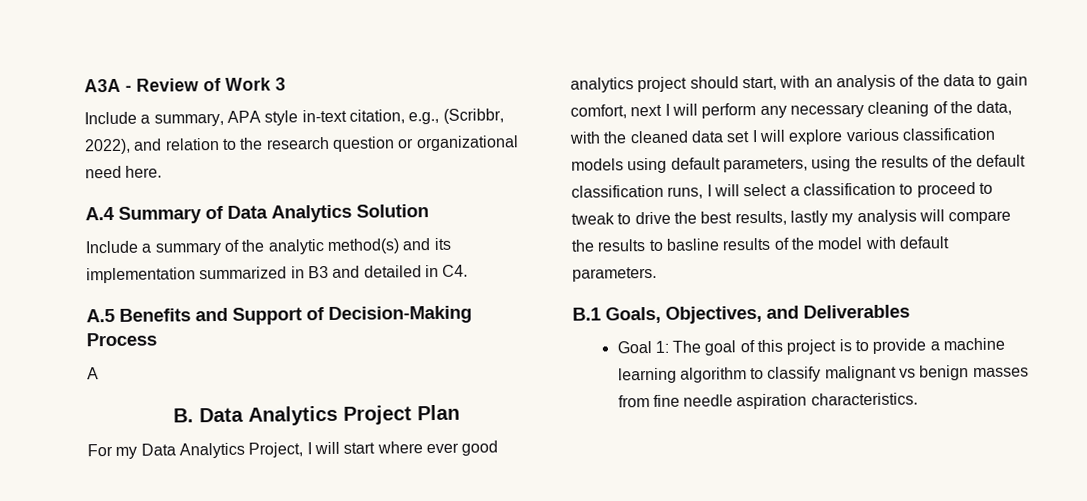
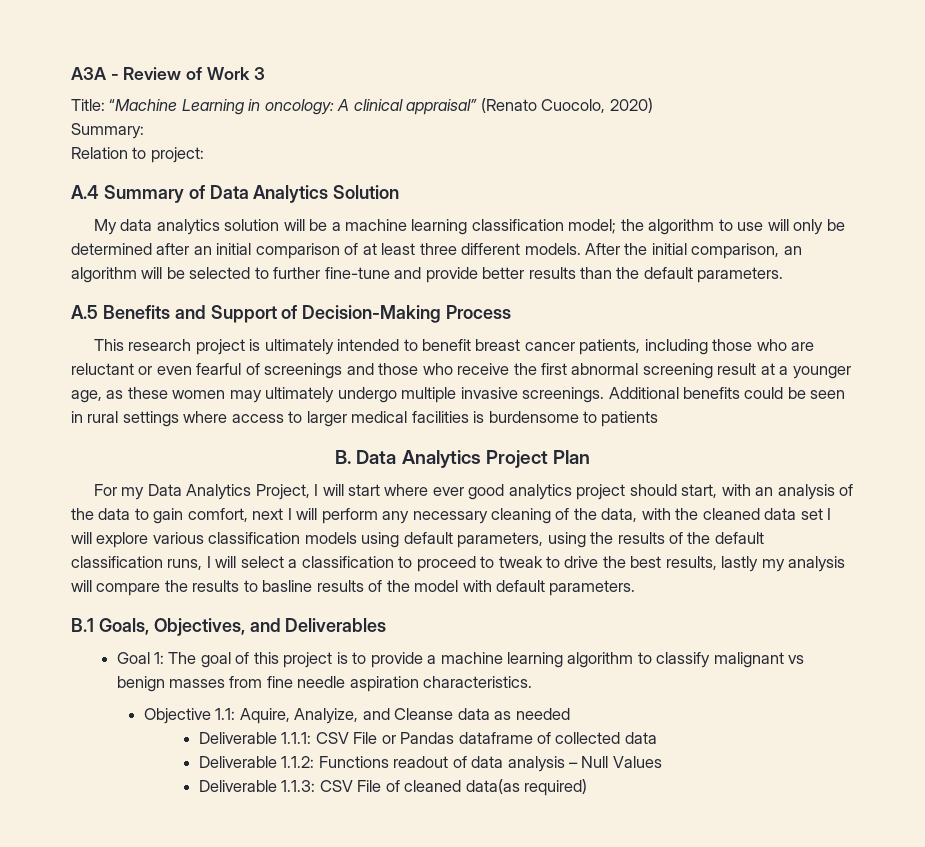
[84,108,504,127] [84,135,519,155] [85,165,163,179] Include a summary, APA style in-text citation, e.g., (Scribbr, 2022), and relation to the research question or organizational need here. -> [71,98,653,115] [71,123,144,139] [71,147,204,163] Title: “Machine Learning in oncology: A clinical appraisal” (Renato Cuocolo, 2020) // Summary: // Relation to project:
[85,237,451,256] [86,264,469,284] Include a summary of the analytic method(s) and its implementation summarized in B3 and detailed in C4. -> [93,219,845,235] [71,243,802,259] [71,267,784,283] My data analytics solution will be a machine learning classification model; the algorithm to use will only be determined after an initial comparison of at least three different models. After the initial comparison, an algorithm will be selected to further fine-tune and provide better results than the default parameters.
[87,367,99,380] A -> [93,339,815,355] [71,363,851,379] [71,387,846,403] [71,411,659,427] This research project is ultimately intended to benefit breast cancer patients, including those who are reluctant or even fearful of screenings and those who receive the first abnormal screening result at a younger age, as these women may ultimately undergo multiple invasive screenings. Additional benefits could be seen in rural settings where access to larger medical facilities is burdensome to patients
(918, 399) none -> [143,708,570,724] [198,732,657,744] [198,756,662,772] [198,779,587,796] // Objective 1.1: Aquire, Analyize, and Cleanse data as needed // Deliverable 1.1.1: CSV File or Pandas dataframe of collected data // Deliverable 1.1.2: Functions readout of data analysis – Null Values // Deliverable 1.1.3: CSV File of cleaned data(as required)

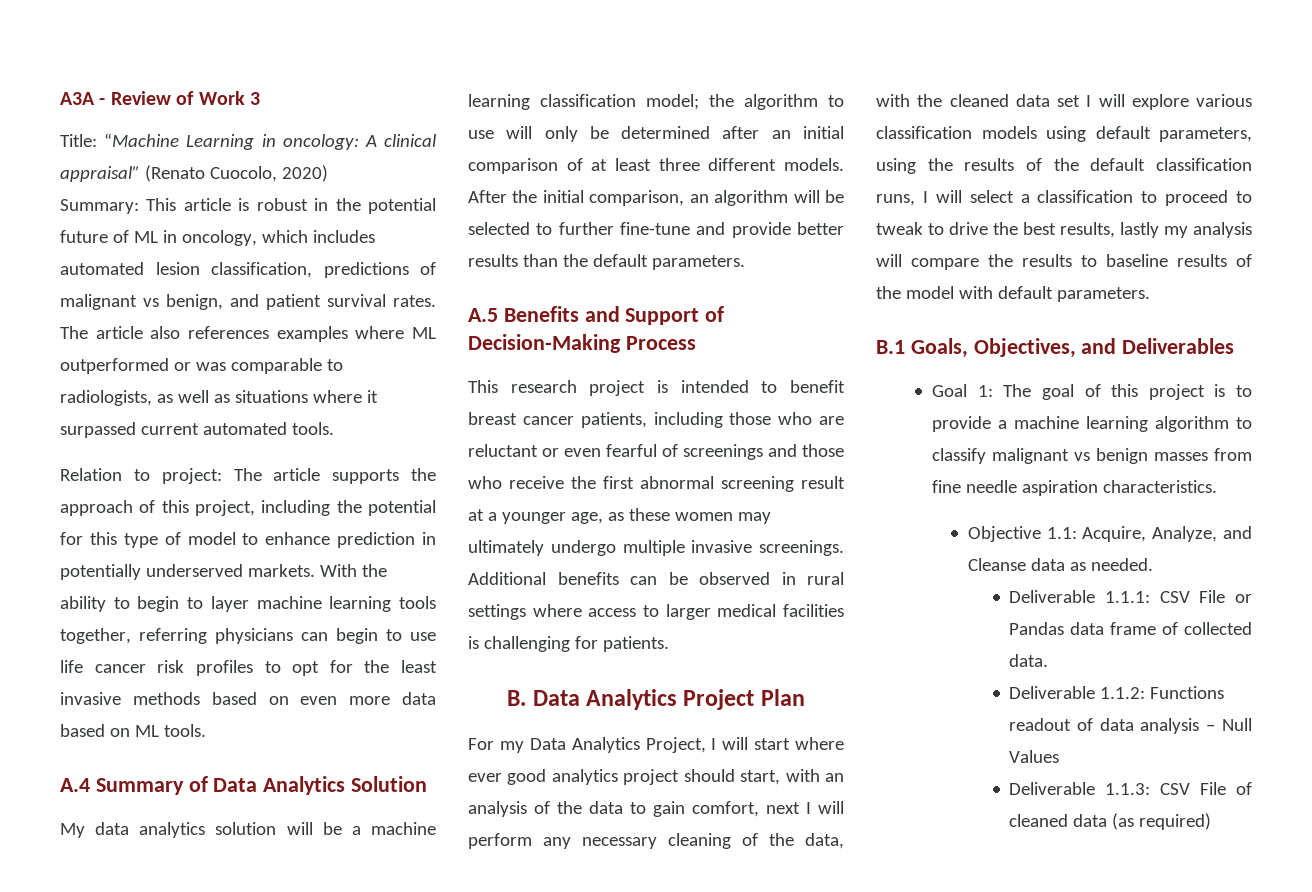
[71,147,204,163] // Relation to project: -> [146,198,437,214] [60,230,375,246] [60,262,436,278] [60,294,436,310] [60,326,436,342] [60,358,343,374] [60,390,378,406] [60,422,334,438] [60,468,436,484] [60,500,436,516] [60,532,436,548] [60,564,387,580] [60,596,436,612] [60,628,436,644] [60,660,437,676] [60,692,436,705] [60,724,206,737] This article is robust in the potential future of ML in oncology, which includes automated lesion classification, predictions of malignant vs benign, and patient survival rates. The article also references examples where ML outperformed or was comparable to radiologists, as well as situations where it surpassed current automated tools. // Relation to project: The article supports the approach of this project, including the potential for this type of model to enhance prediction in potentially underserved markets. With the ability to begin to layer machine learning tools together, referring physicians can begin to use life cancer risk profiles to opt for the least invasive methods based on even more data based on ML tools.
[264,339,334,355] ultimately -> (668, 386) none
[744,387,846,399] could be seen -> [630,572,770,585] can be observed
[488,411,659,427] burdensome to patients -> [483,636,669,652] challenging for patients.
[262,580,313,592] basline -> [1106,254,1168,267] baseline
[239,708,359,724] Aquire, Analyize, -> [1082,526,1218,542] Acquire, Analyze,
[515,708,570,720] needed -> [1090,558,1153,571] needed.
[458,732,533,744] dataframe -> [1070,622,1157,635] data frame
[624,732,657,744] data -> [1009,654,1049,667] data.
[465,779,520,794] data(as -> [1073,813,1135,830] data (as

